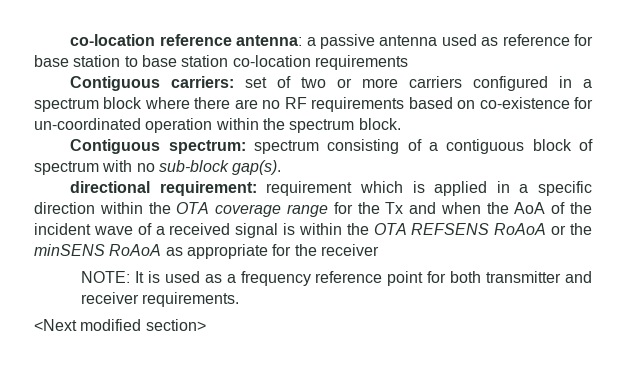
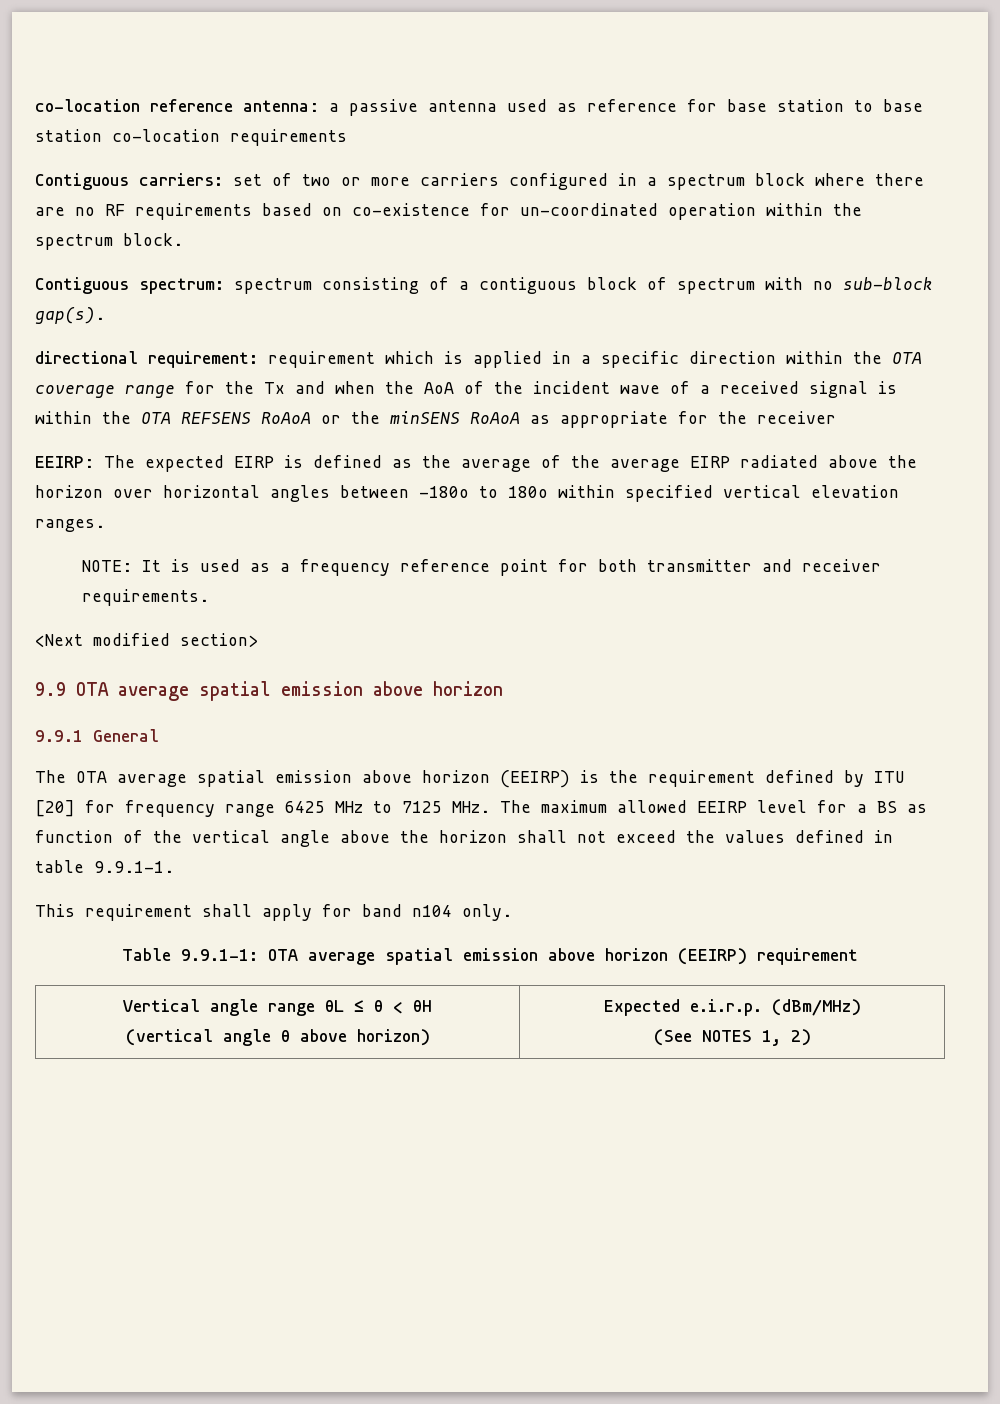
(379, 250) none -> [35,455,917,472] [35,485,899,502] [35,519,105,532] // EEIRP: The expected EIRP is defined as the average of the average EIRP radiated above the horizon over horizontal angles between -180o to 180o within specified vertical elevation ranges.
(206, 325) none -> [35,681,503,701] [35,729,159,742] [35,770,905,788] [35,800,927,817] [35,830,893,847] [35,860,174,873] [35,904,512,921] [122,948,858,965] [123,999,432,1016] [125,1029,430,1046] [603,999,861,1016] [653,1029,811,1046] // 9.9 OTA average spatial emission above horizon // 9.9.1 General // The OTA average spatial emission above horizon (EEIRP) is the requirement defined by ITU [20] for frequency range 6425 MHz to 7125 MHz. The maximum allowed EEIRP level for a BS as function of the vertical angle above the horizon shall not exceed the values defined in table 9.9.1-1. // This requirement shall apply for band n104 only. // Table 9.9.1-1: OTA average spatial emission above horizon (EEIRP) requirement // Vertical angle range θL ≤ θ < θH // (vertical angle θ above horizon) | Expected e.i.r.p. (dBm/MHz) // (See NOTES 1, 2)

